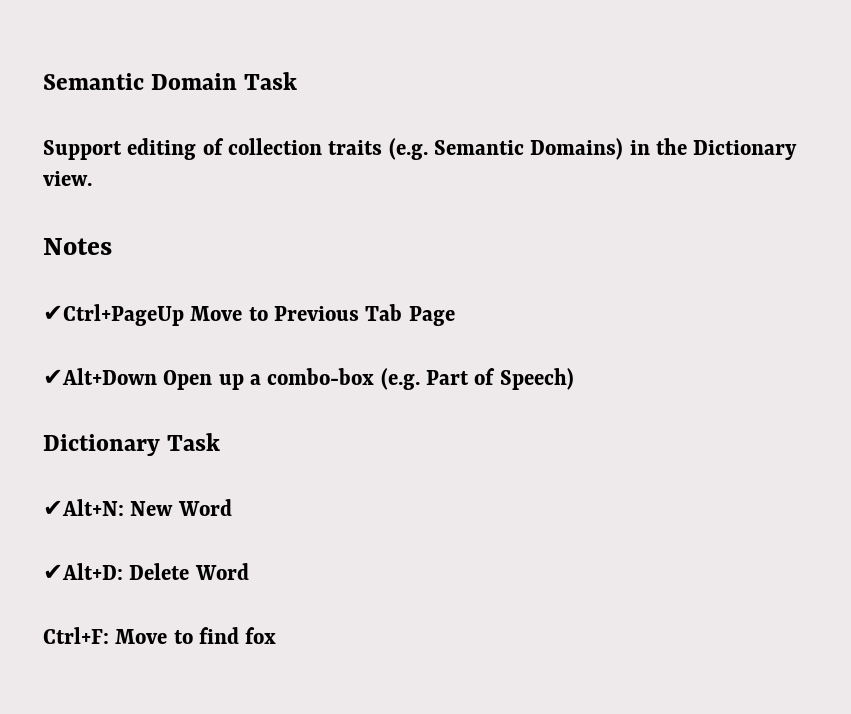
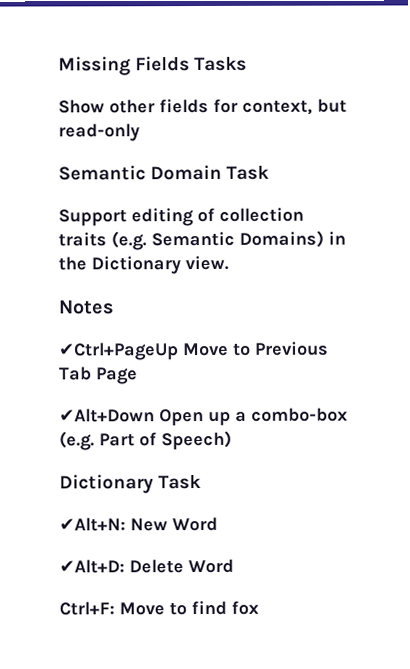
(43, 81) none -> [58,55,248,76] [58,98,347,115] [58,123,140,142] Missing Fields Tasks // Show other fields for context, but read-only //

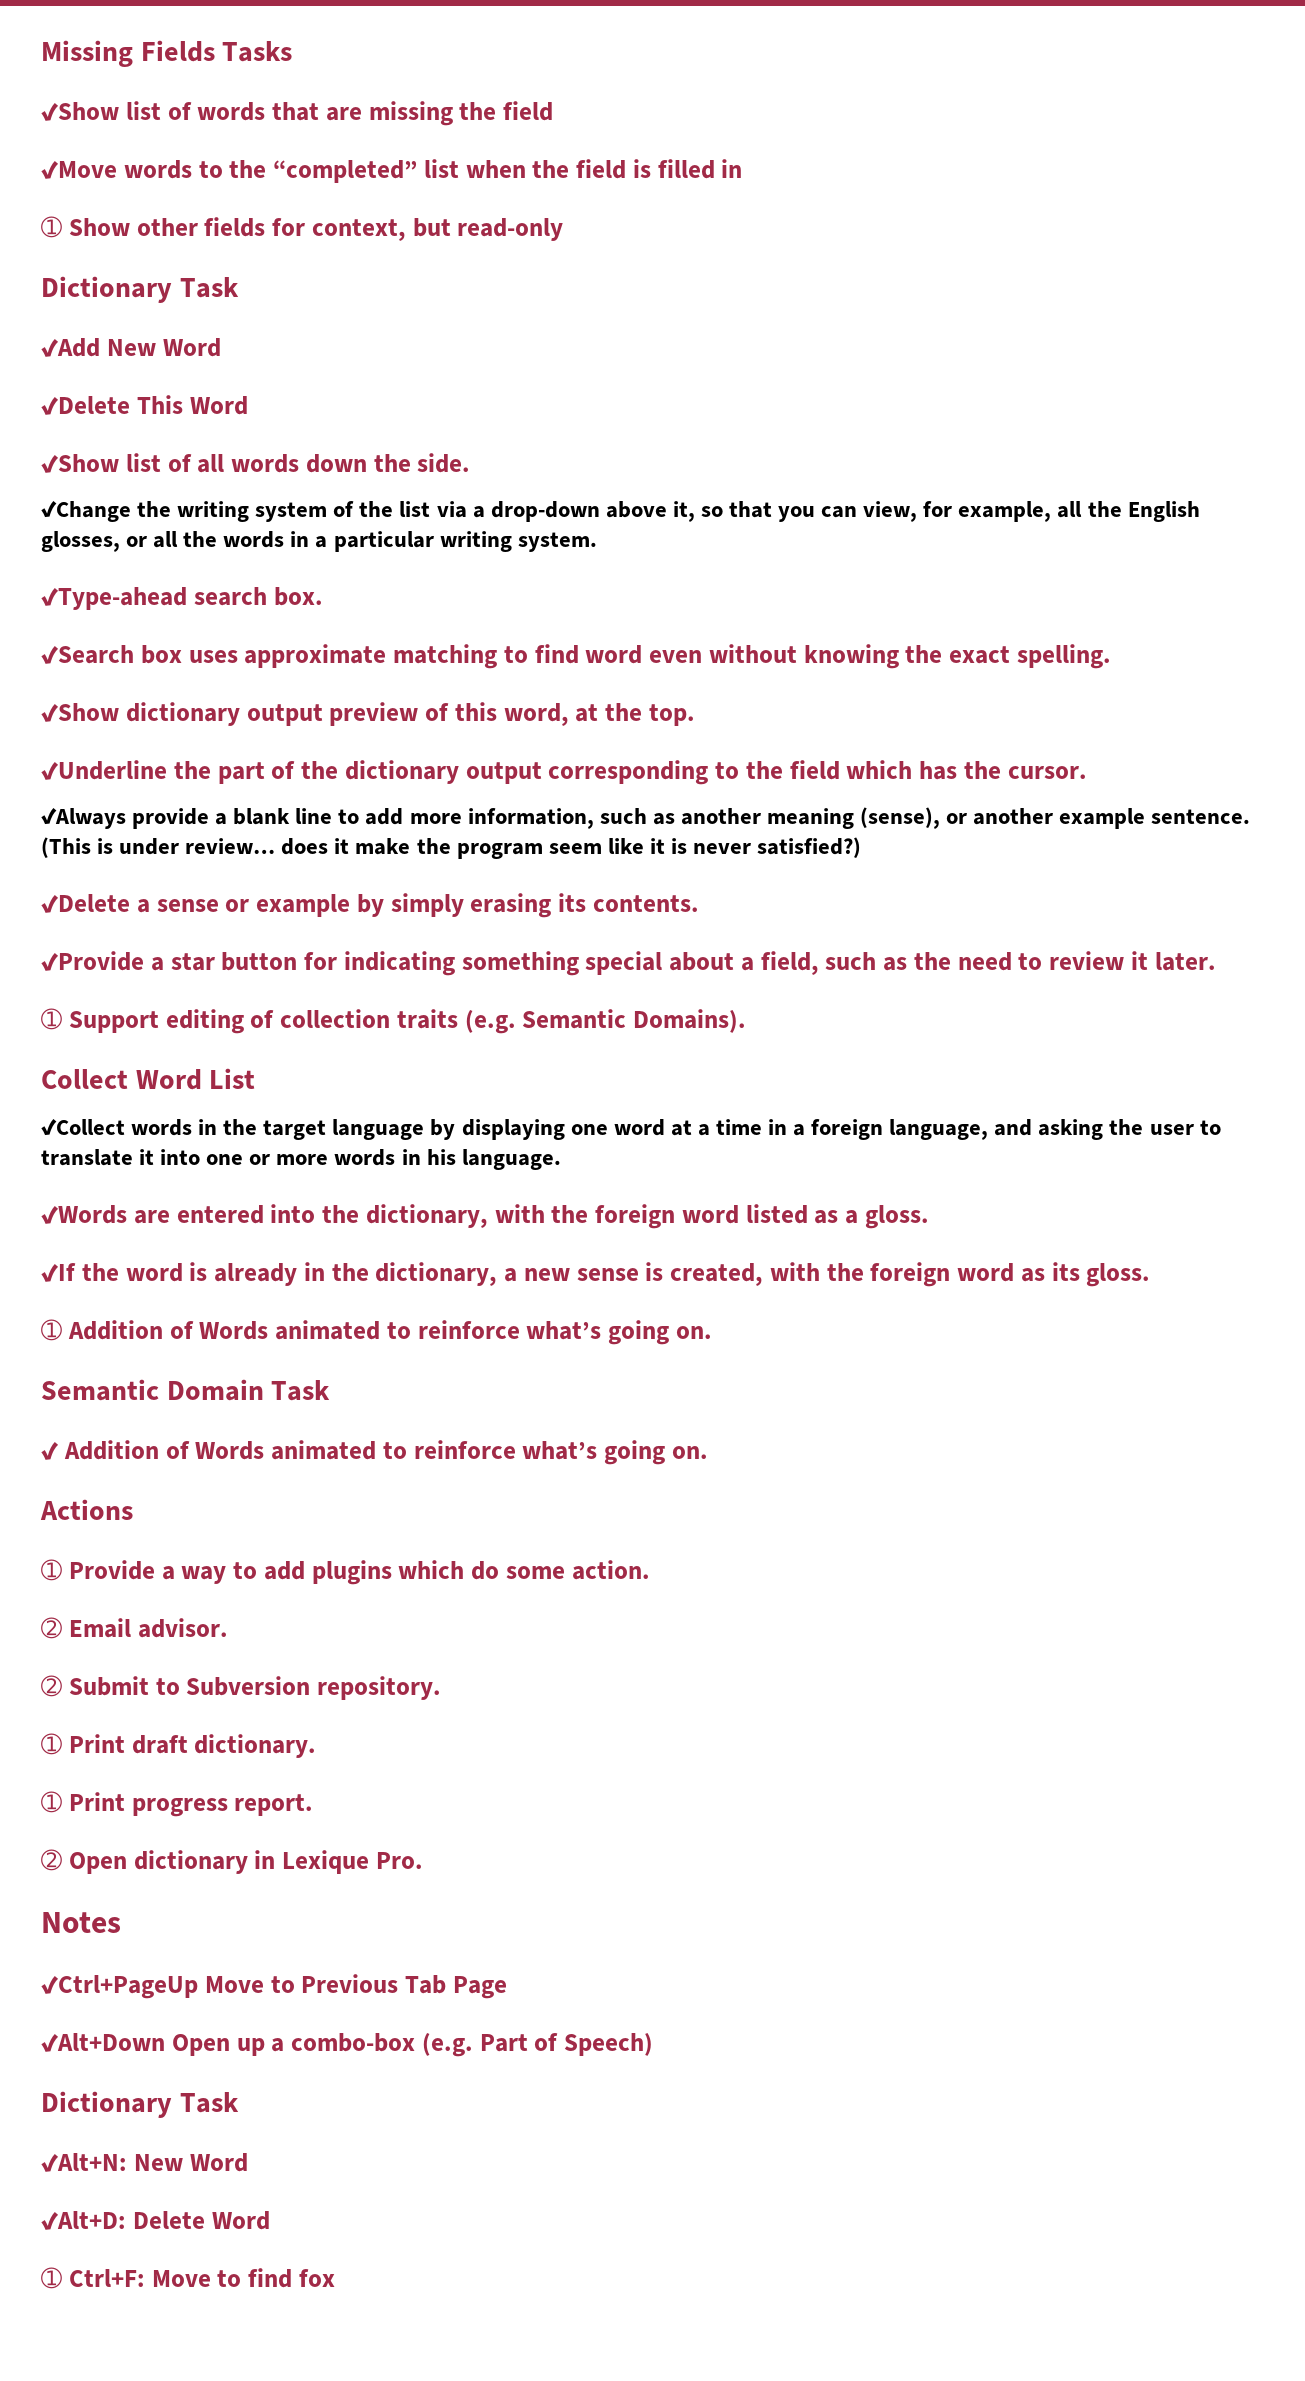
(248, 63) none -> [41,101,553,126] [41,159,743,183] [41,216,62,238] ✔Show list of words that are missing the field // ✔Move words to the “completed” list when the field is filled in // ➀
[58,164,270,181] Semantic Domain Task // -> [41,276,239,303] [41,338,221,357] [41,395,248,415] [41,453,471,473] [41,501,1200,522] [41,531,597,552] [41,587,323,610] [41,644,1111,669] [41,702,695,726] [41,760,1087,785] [41,807,1251,829] [41,837,862,859] [41,893,699,918] [41,951,1216,976] [41,1008,62,1030] Dictionary Task // ✔Add New Word // ✔Delete This Word // ✔Show list of all words down the side. // ✔Change the writing system of the list via a drop-down above it, so that you can view, for example, all the English glosses, or all the words in a particular writing system. // ✔Type-ahead search box. // ✔Search box uses approximate matching to find word even without knowing the exact spelling. // ✔Show dictionary output preview of this word, at the top. // ✔Underline the part of the dictionary output corresponding to the field which has the cursor. // ✔Always provide a blank line to add more information, such as another meaning (sense), or another example sentence. (This is under review… does it make the program seem like it is never satisfied?) // ✔Delete a sense or example by simply erasing its contents. // ✔Provide a star button for indicating something special about a field, such as the need to review it later. // ➀
[239,230,346,248] [58,255,229,275] Domains) in the Dictionary view. -> [633,1009,746,1033] [41,1068,256,1090] [41,1119,1221,1140] [41,1149,561,1170] [41,1204,929,1229] [41,1262,1151,1287] [41,1319,712,1345] [41,1379,331,1401] [41,1440,708,1465] [40,1499,133,1520] [41,1559,650,1585] [41,1617,228,1639] [41,1675,441,1700] [41,1733,317,1758] [41,1791,314,1817] [41,1849,423,1874] Domains). // Collect Word List // ✔Collect words in the target language by displaying one word at a time in a foreign language, and asking the user to translate it into one or more words in his language. // ✔Words are entered into the dictionary, with the foreign word listed as a gloss. // ✔If the word is already in the dictionary, a new sense is created, with the foreign word as its gloss. // ➀ Addition of Words animated to reinforce what’s going on. // Semantic Domain Task // ✔ Addition of Words animated to reinforce what’s going on. // Actions // ➀ Provide a way to add plugins which do some action. // ➁ Email advisor. // ➁ Submit to Subversion repository. // ➀ Print draft dictionary. // ➀ Print progress report. // ➁ Open dictionary in Lexique Pro.
(234, 566) none -> [41,2267,62,2289] ➀

